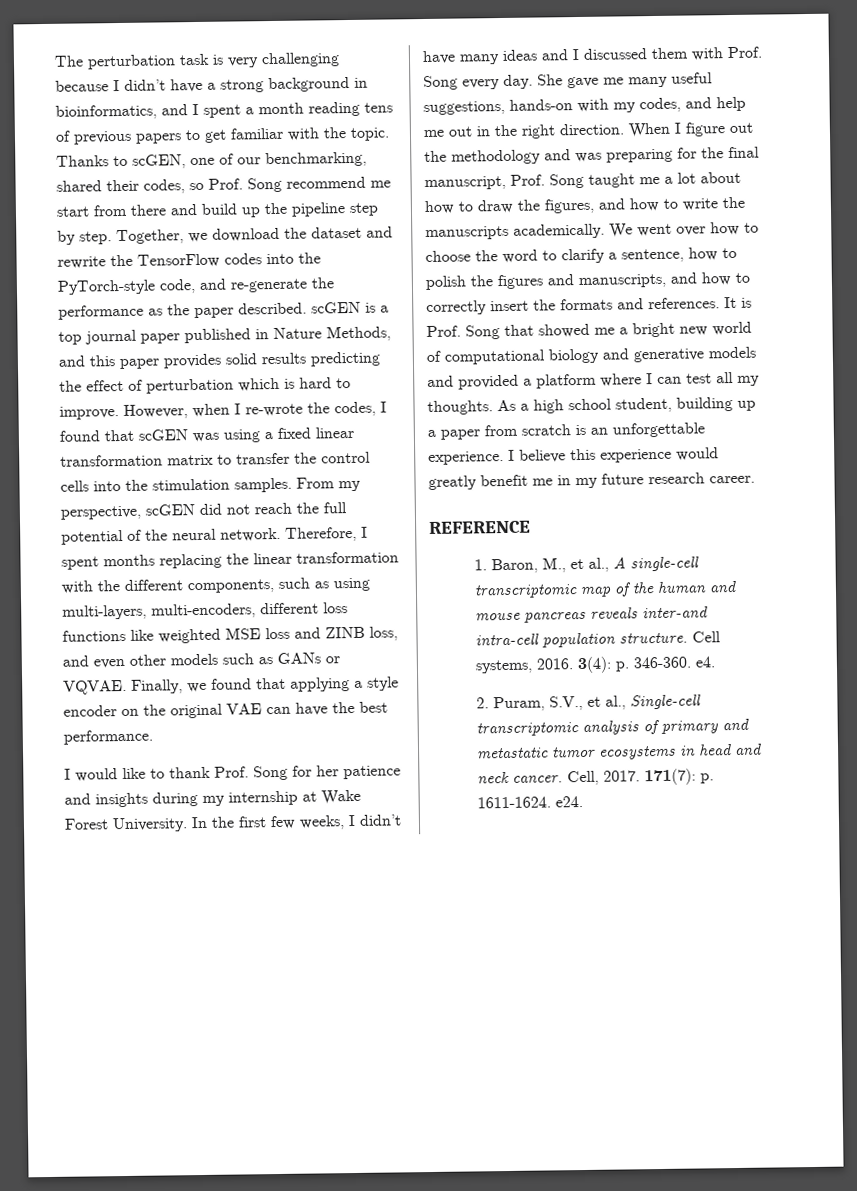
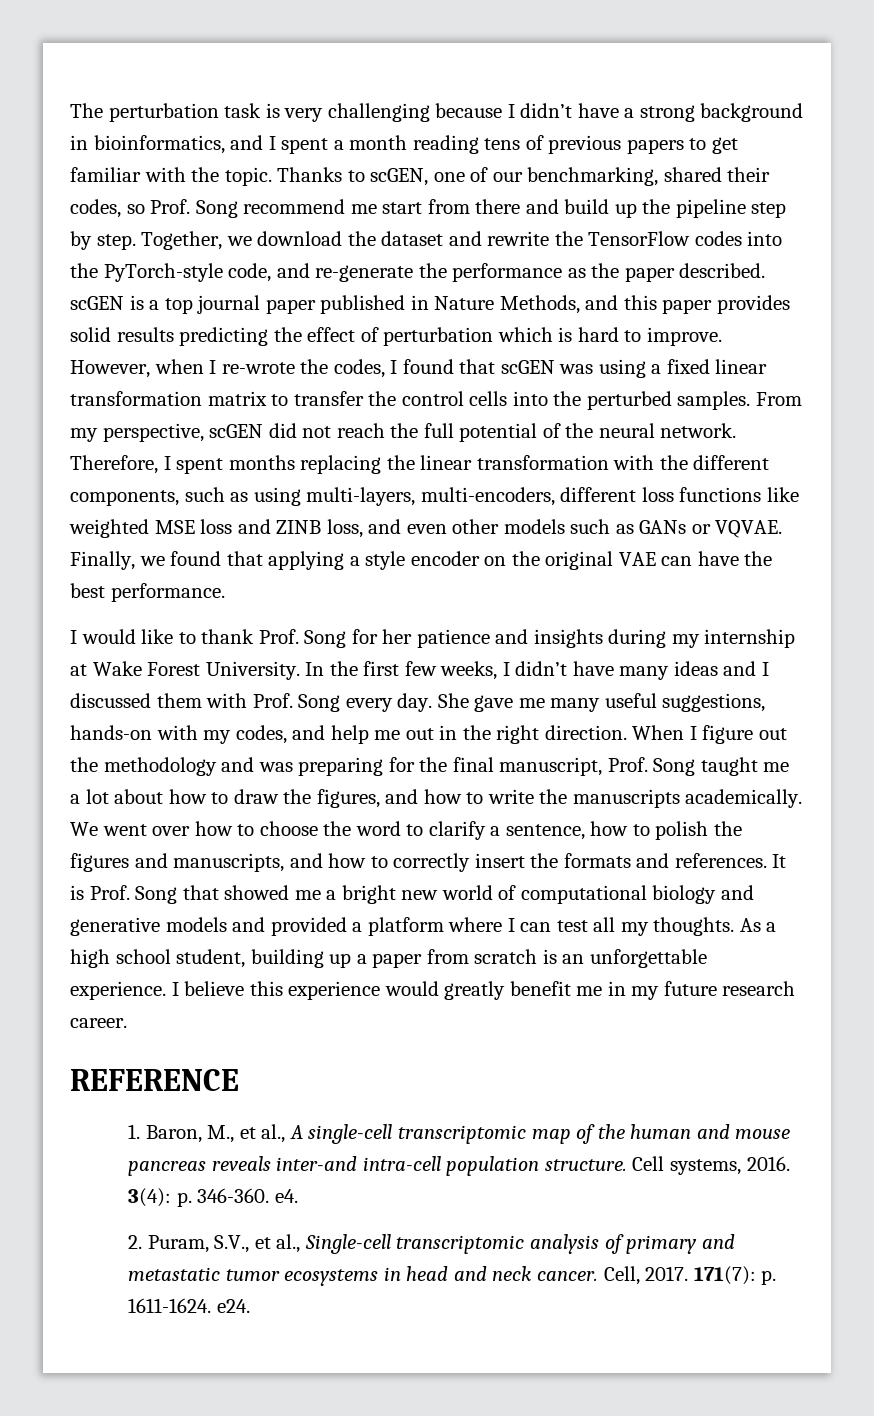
[152,478,230,491] stimulation -> [586,391,672,410] perturbed

